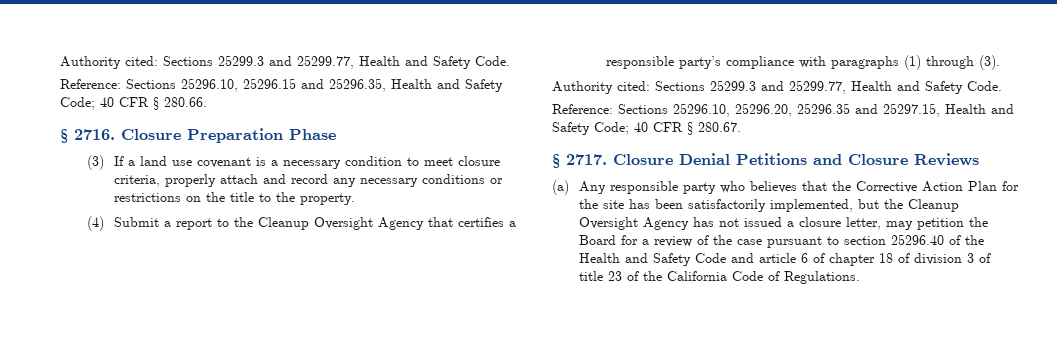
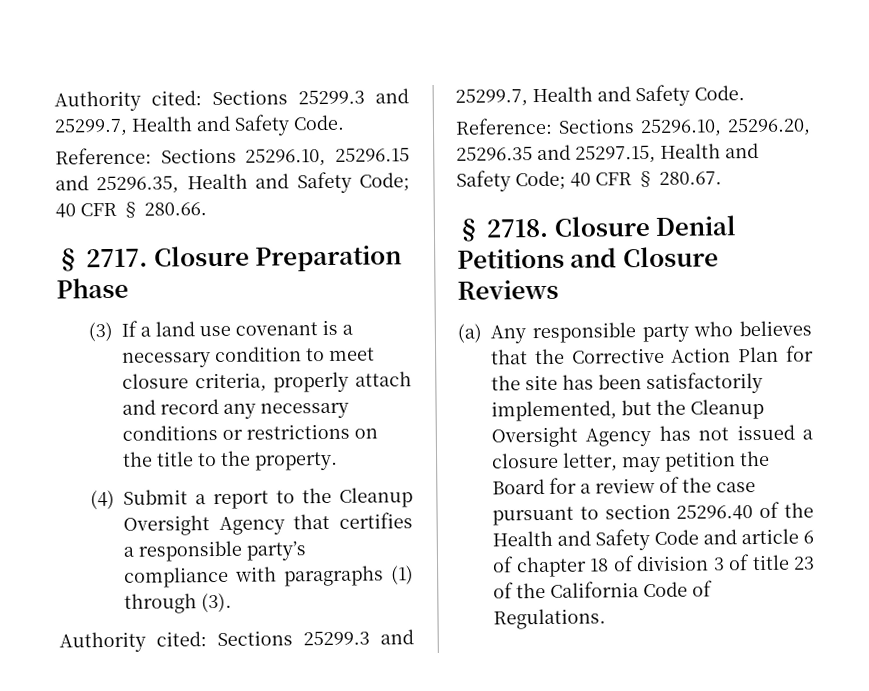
[60,55,354,69] Authority cited: Sections 25299.3 and 25299.77, -> [54,88,409,112] [54,117,128,137] Authority cited: Sections 25299.3 and 25299.7,
[74,129,115,140] 2716. -> [86,248,149,268] 2717.
[789,80,846,94] 25299.77, -> [455,88,528,107] 25299.7,
[566,154,607,165] 2717. -> [486,218,550,238] 2718.

